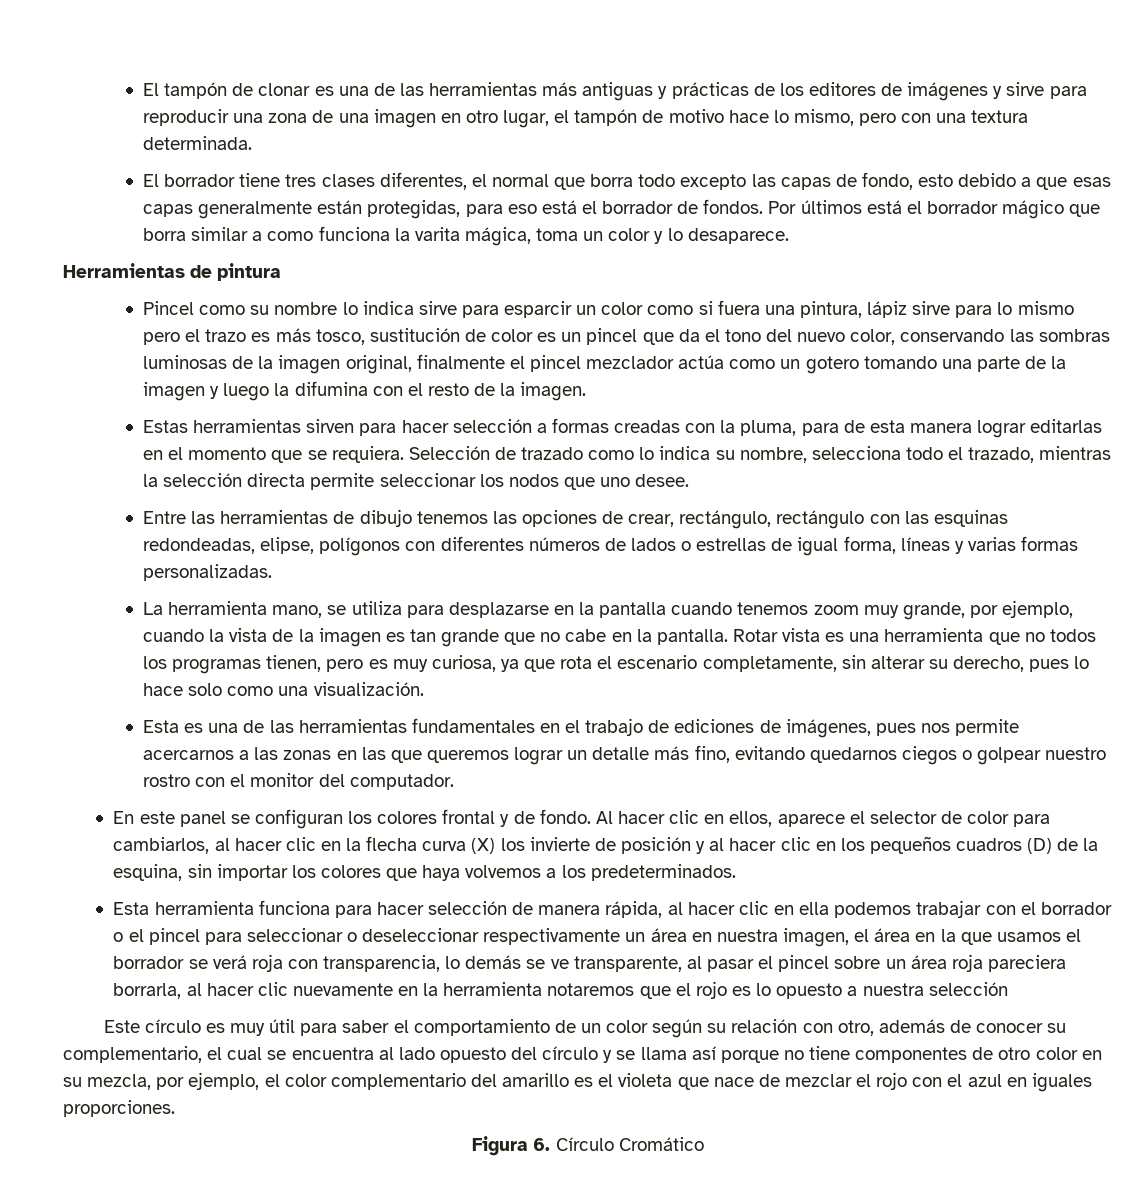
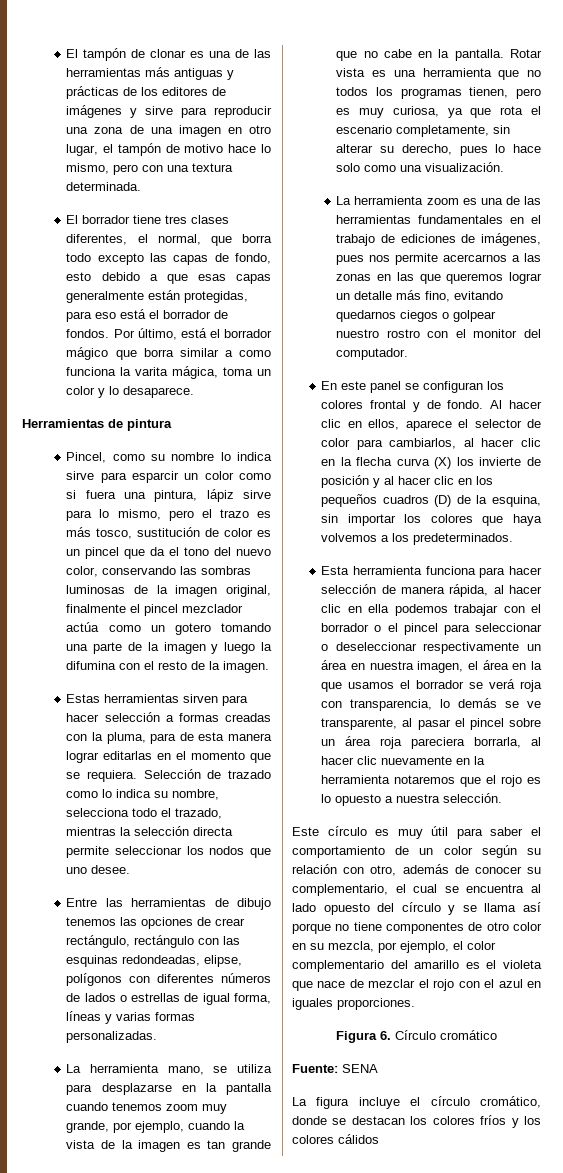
[491,174,549,187] normal -> [157,234,201,245] normal,
[800,200,862,214] últimos -> [137,328,177,340] último,
[142,301,194,315] Pincel -> [66,452,107,463] Pincel,
[1017,301,1074,315] mismo -> [117,509,161,520] mismo,
[628,514,675,527] crear, -> [215,918,246,926] crear
[142,720,179,733] Esta -> [336,196,459,205] La herramienta zoom
[928,982,1008,996] selección -> [443,793,503,803] selección.
[618,1137,704,1151] Cromático -> [440,1030,497,1040] [292,1064,378,1073] [292,1096,541,1109] [292,1115,541,1128] [292,1134,379,1144] cromático // Fuente: SENA // La figura incluye el círculo cromático, donde se destacan los colores fríos y los colores cálidos

